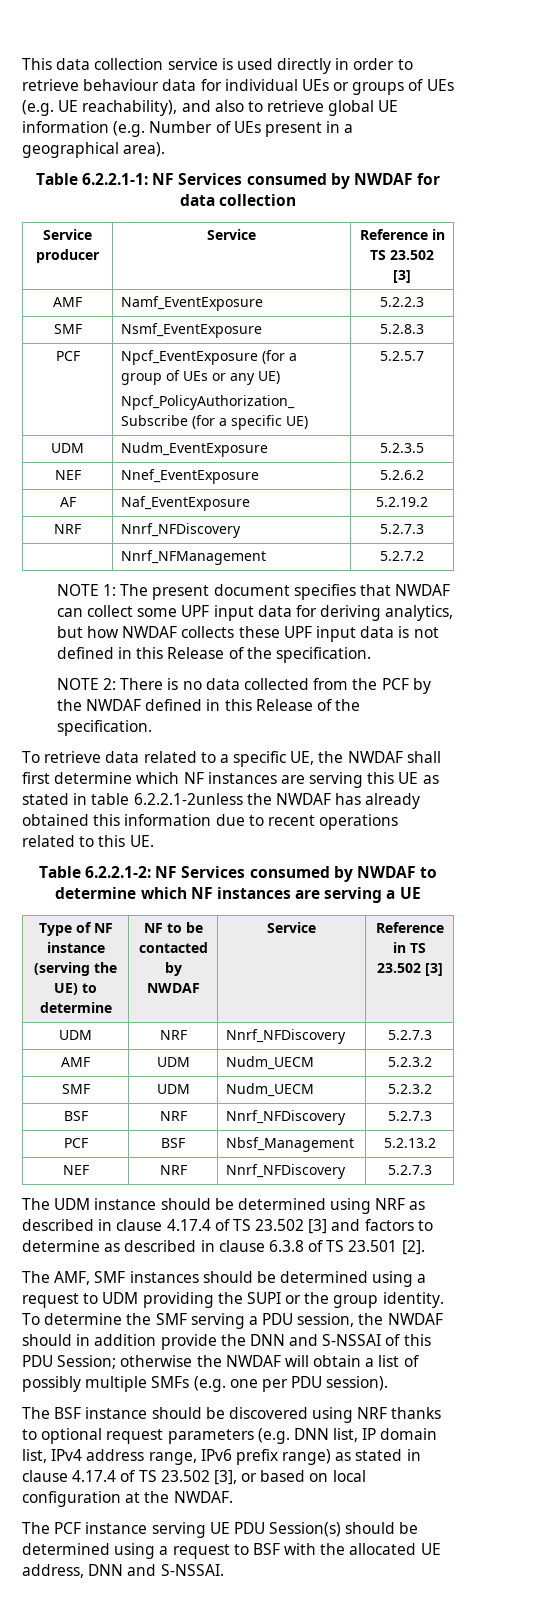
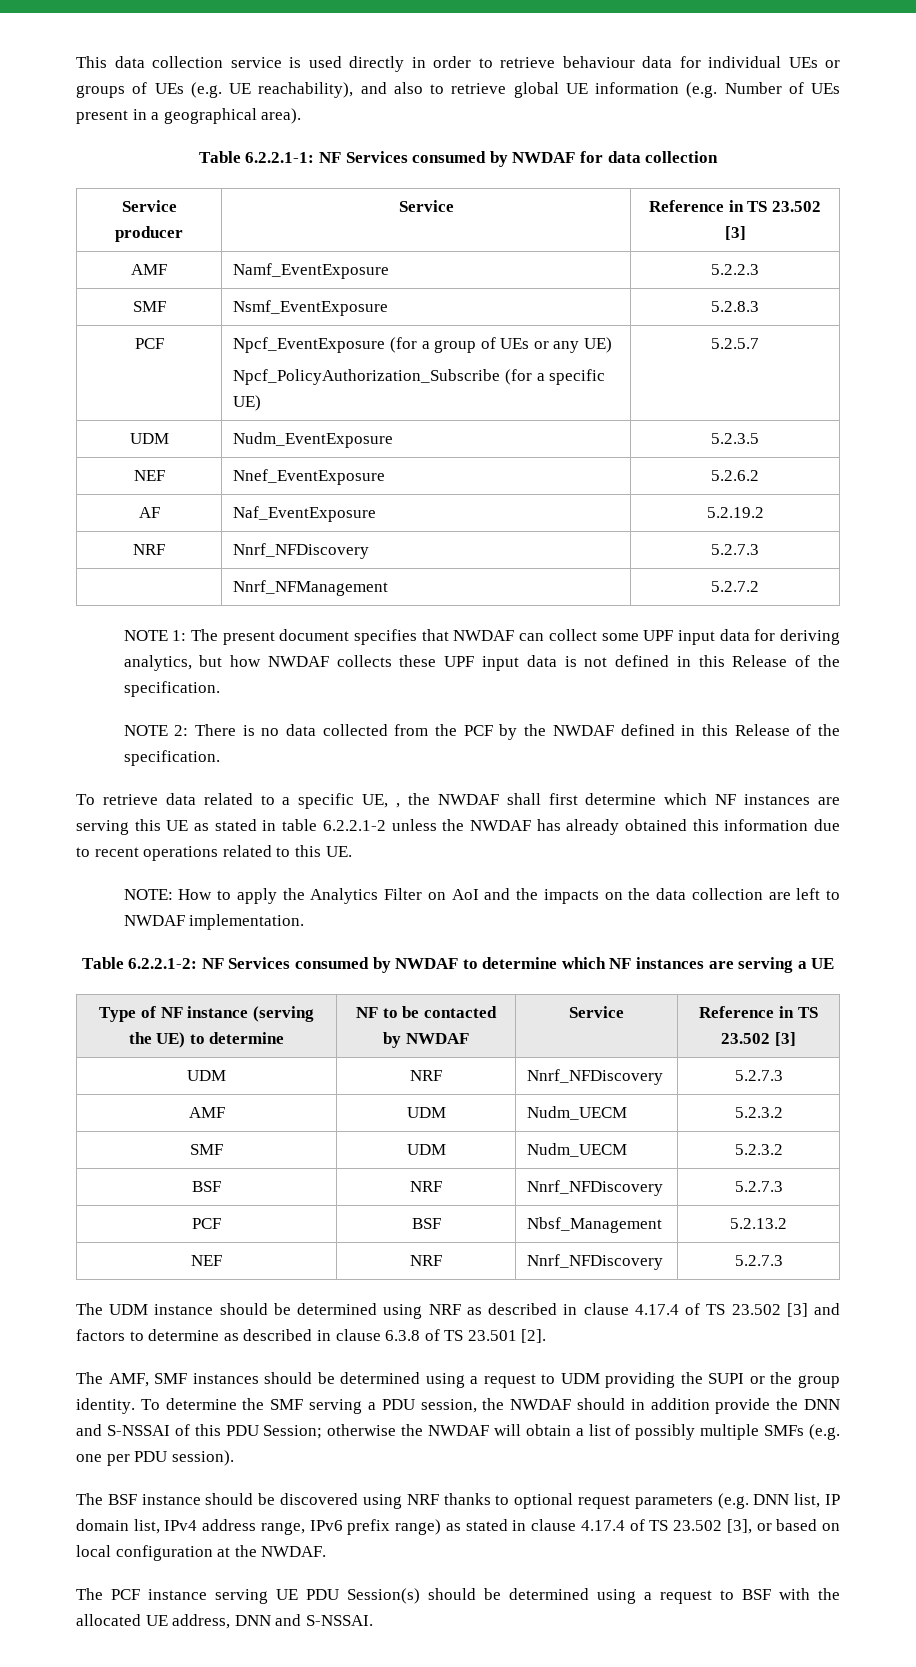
(315, 758) none -> [396,803,401,808] ,
[133,793,243,805] 6.2.2.1-2unless -> [322,819,437,831] 6.2.2.1-2 unless
(154, 841) none -> [123,888,840,904] [123,914,305,930] // NOTE: How to apply the Analytics Filter on AoI and the impacts on the data collection are left to NWDAF implementation.

